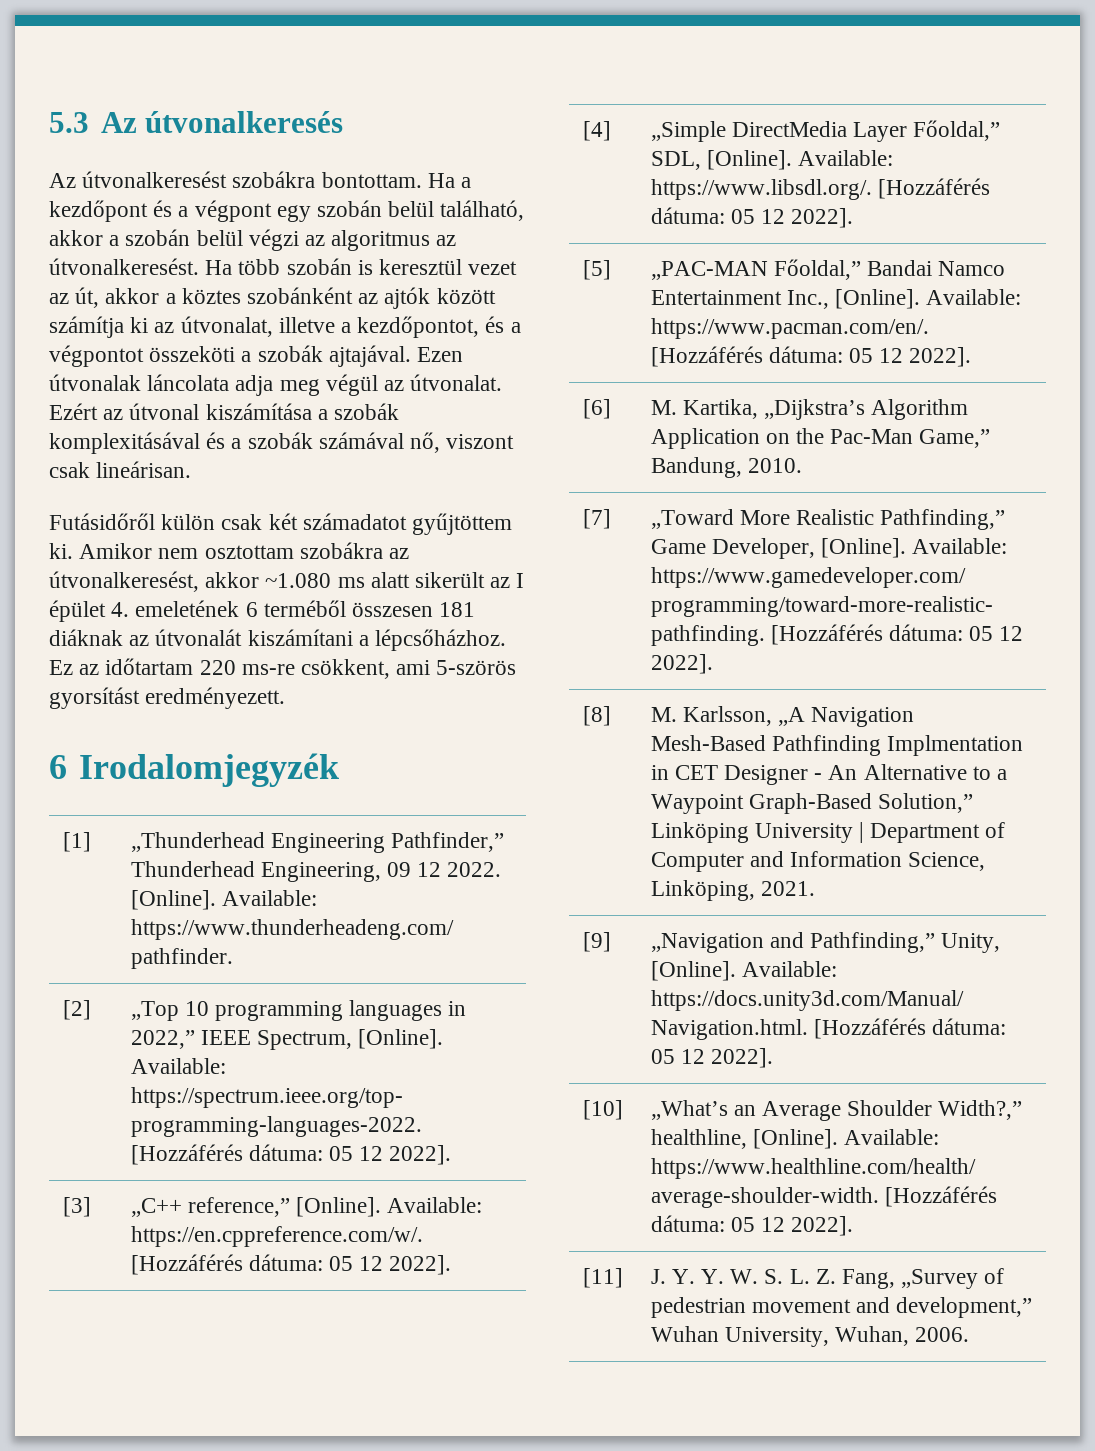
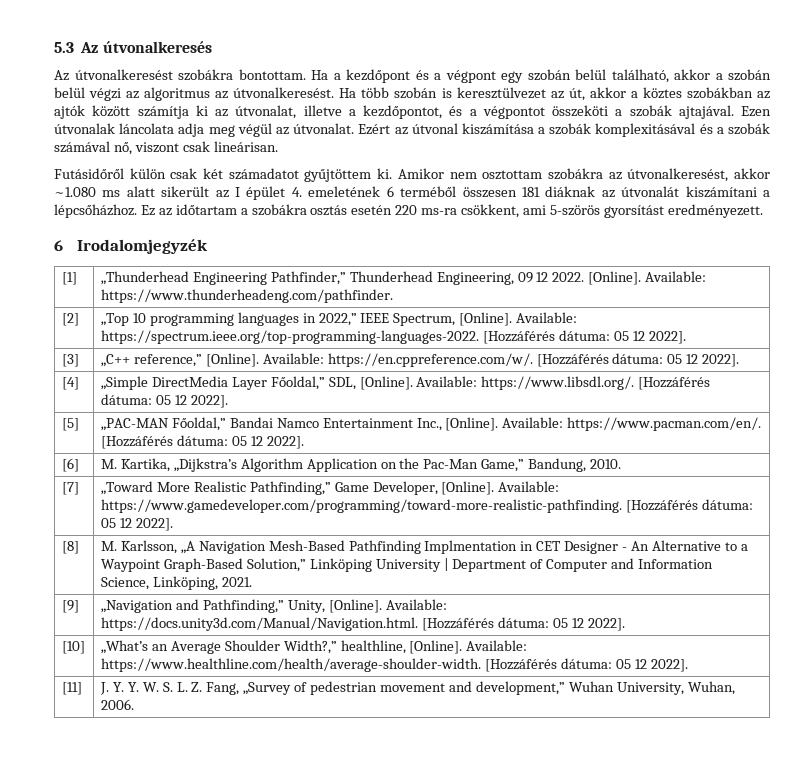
[379,259,518,275] keresztül vezet -> [456,87,546,99] keresztülvezet
[247,287,354,304] szobánként -> [686,87,753,99] szobákban
[199,660,295,675] 220 ms-re -> [240,204,458,216] a szobákra osztás esetén 220 ms-ra

